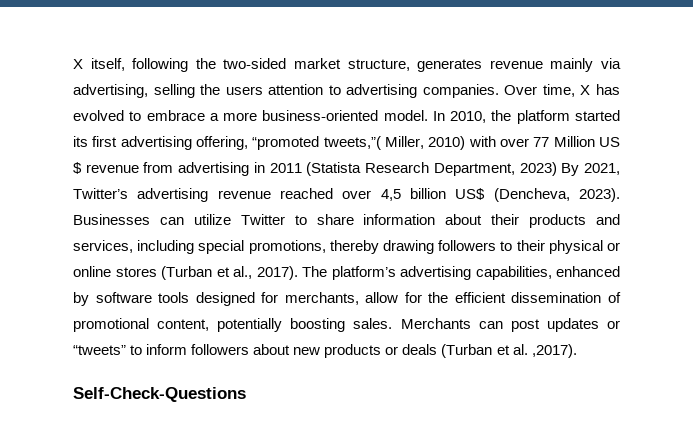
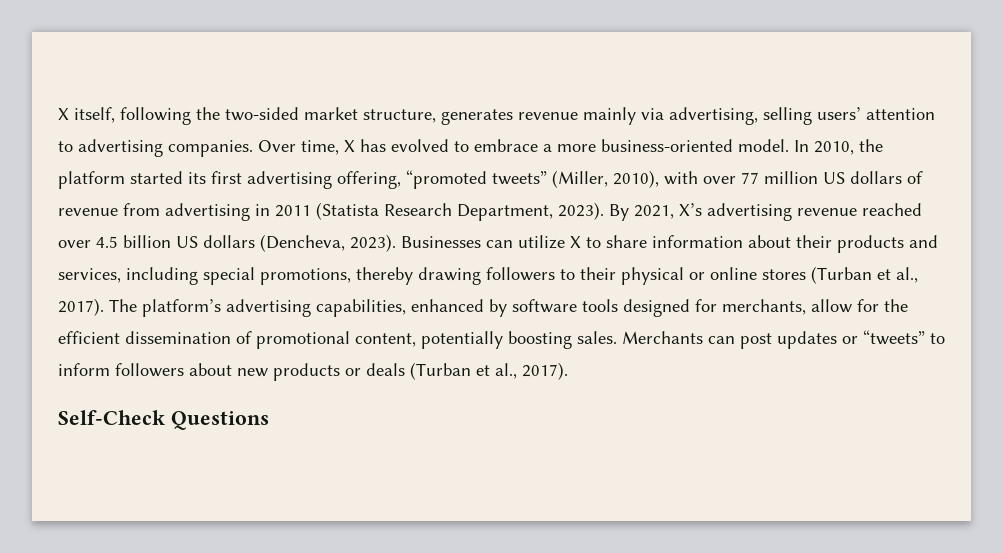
[200,84,263,95] the users -> [817,107,861,120] users’
[323,136,620,150] [73,162,82,174] tweets,”( Miller, 2010) with over 77 Million US $ -> [492,170,923,188] tweets” (Miller, 2010), with over 77 million US dollars of
[519,162,557,176] 2023) -> [558,202,604,220] 2023).
[73,188,128,199] Twitter’s -> [679,203,702,216] X’s
[380,188,486,201] 4,5 billion US$ -> [96,235,255,248] 4.5 billion US dollars
[240,214,285,225] Twitter -> [570,236,581,248] X
[512,344,577,358] [73,387,246,402] al. ,2017). // Self-Check-Questions -> [495,362,568,380] [58,410,269,430] al., 2017). // Self-Check Questions

